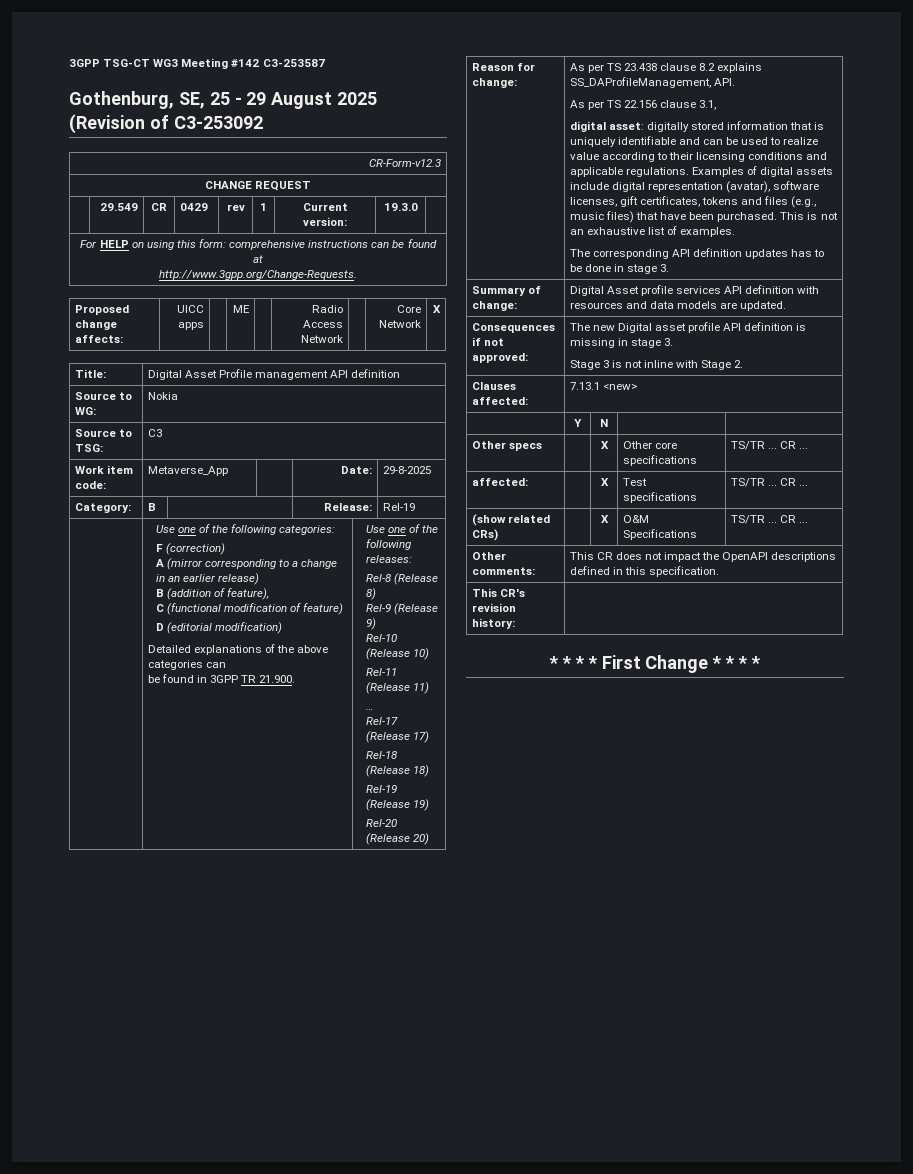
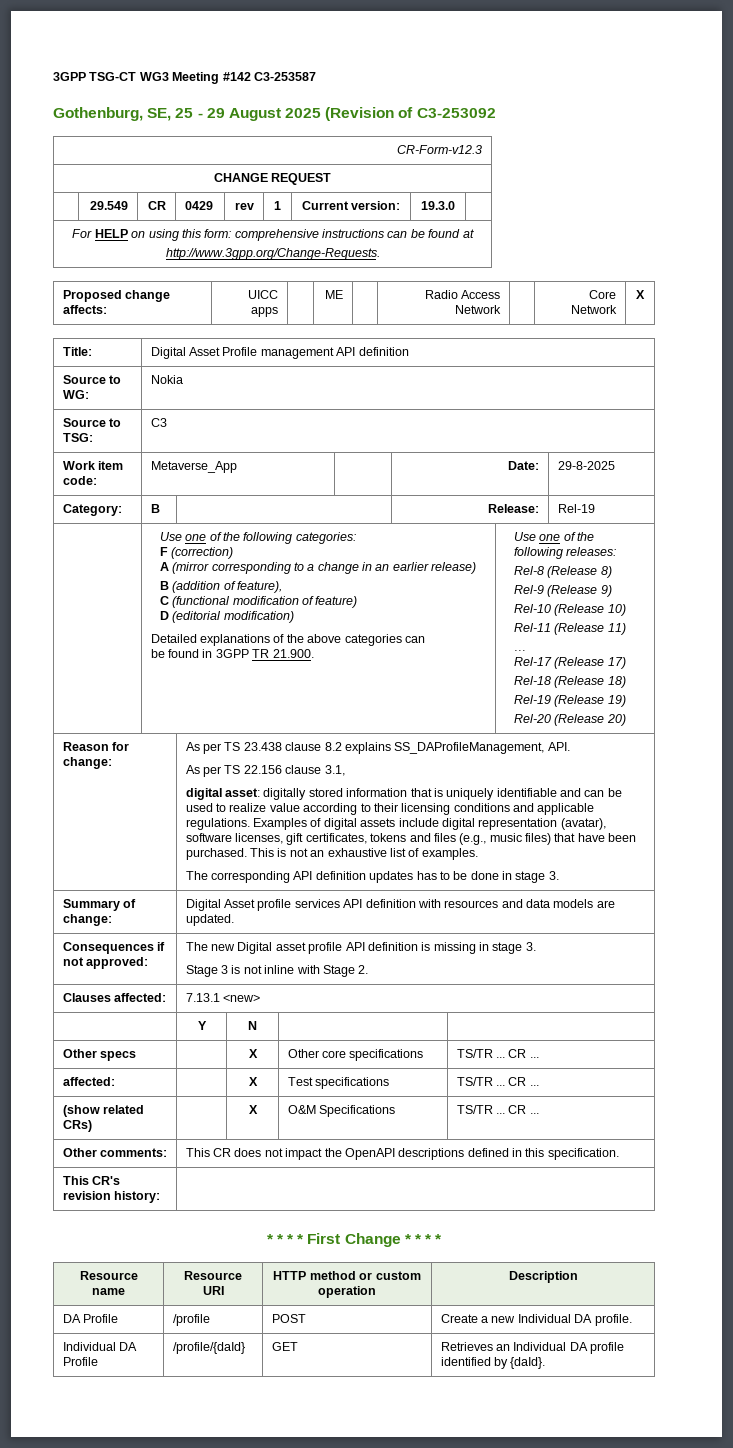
(760, 662) none -> [79,1271,138,1280] [92,1288,125,1295] [184,1271,242,1280] [202,1286,224,1295] [273,1271,421,1280] [318,1286,376,1298] [508,1271,578,1283] [62,1314,119,1323] [172,1314,210,1326] [271,1314,306,1323] [440,1314,632,1326] [62,1342,138,1351] [62,1357,98,1366] [172,1342,245,1354] [271,1342,298,1351] [440,1342,625,1354] [440,1357,546,1369] // Resource name | Resource URI | HTTP method or custom operation | Description // DA Profile | /profile | POST | Create a new Individual DA profile. // Individual DA Profile | /profile/{daId} | GET | Retrieves an Individual DA profile identified by {daId}.

